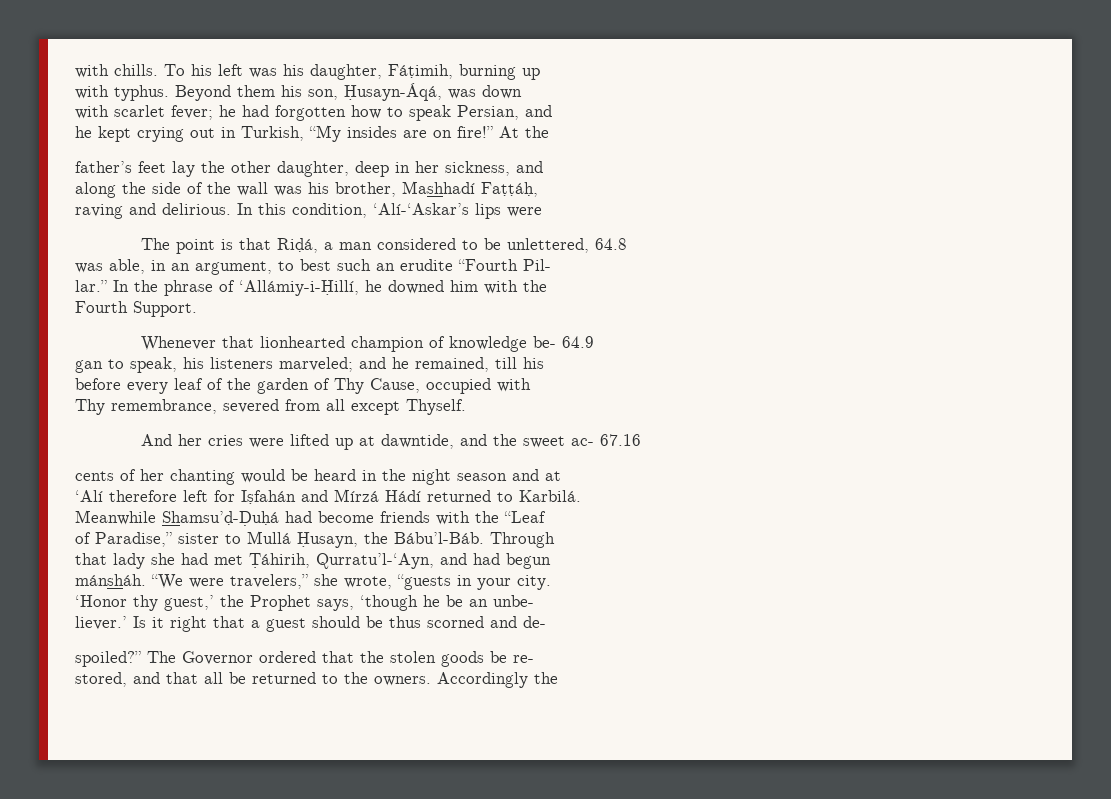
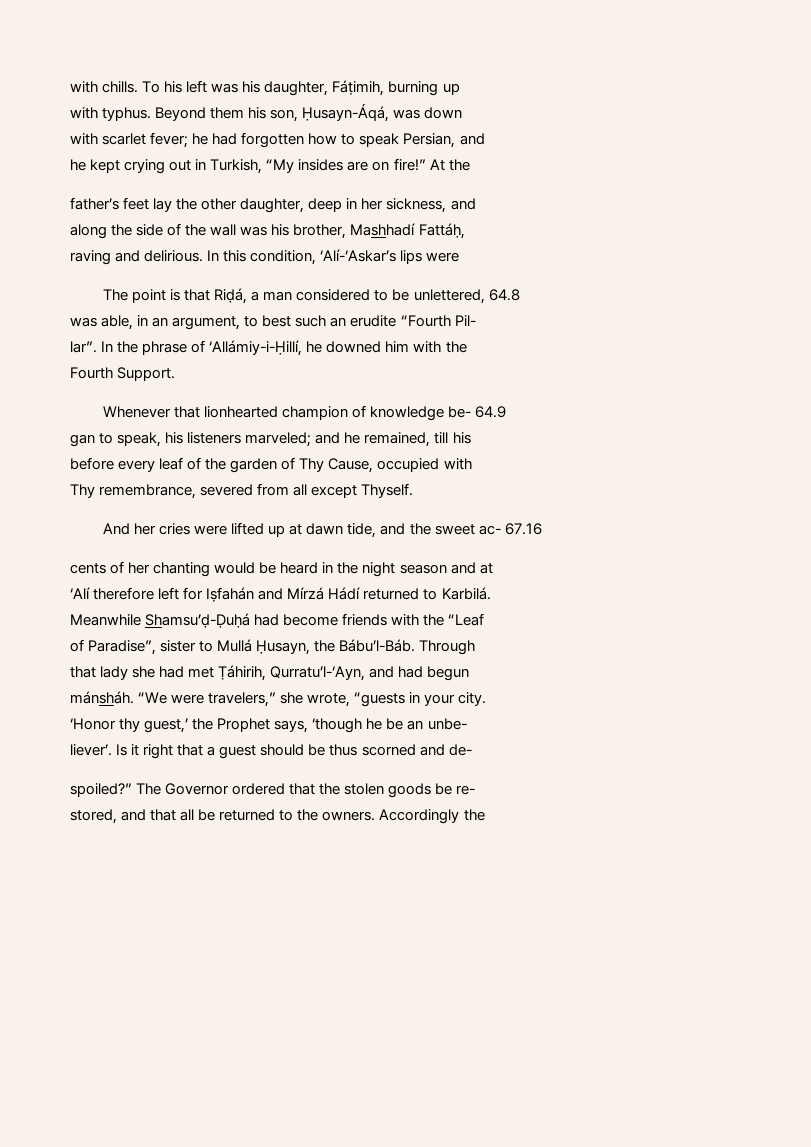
[481,182,538,197] Faṭṭáḥ, -> [418,223,465,239] Fattáḥ,
[75,280,107,292] lar.” -> [70,341,97,353] lar”.
[380,434,454,449] dawntide, -> [306,523,377,538] dawn tide,
[95,532,172,547] Paradise,” -> [88,640,157,655] Paradise”,
[75,616,127,630] liever.’ -> [70,744,112,756] liever’.

